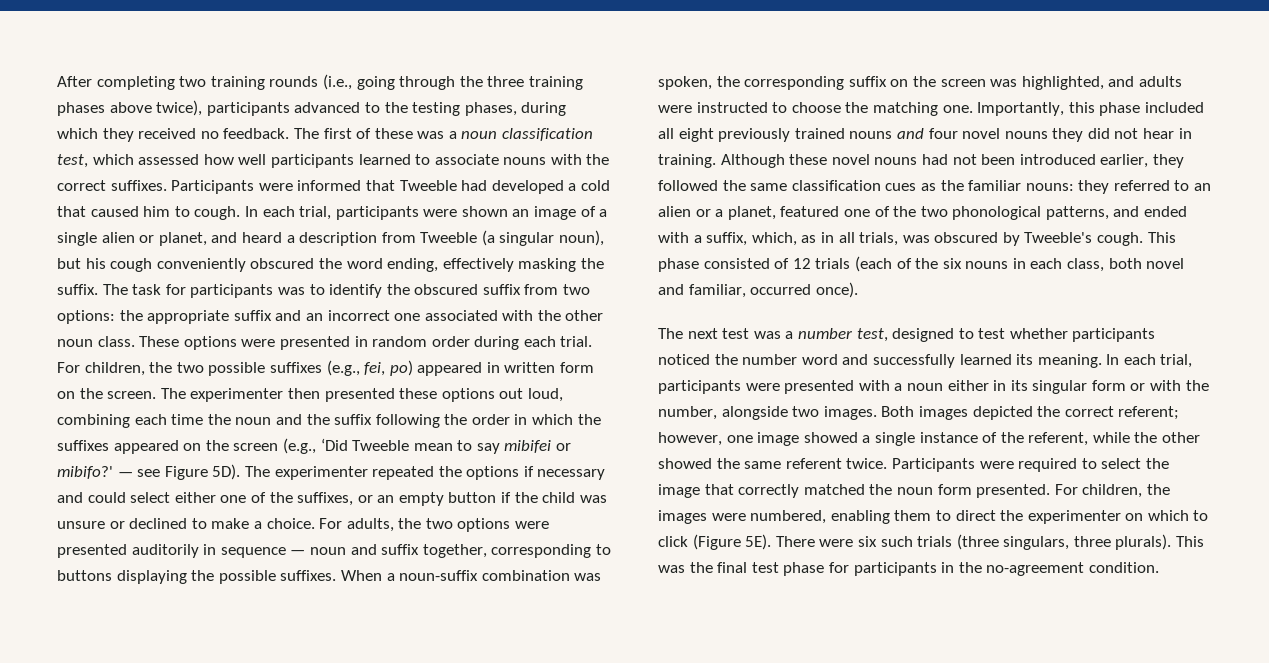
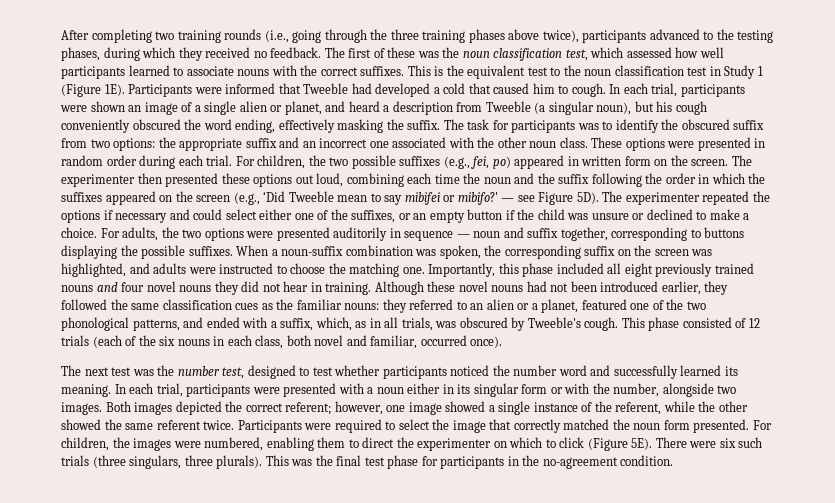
[448,131,457,139] a -> [442,47,460,58] the
(167, 185) none -> [407,65,763,79] [61,84,125,97] This is the equivalent test to the noun classification test in Study 1 (Figure 1E).
[785,331,794,339] a -> [157,365,175,376] the

